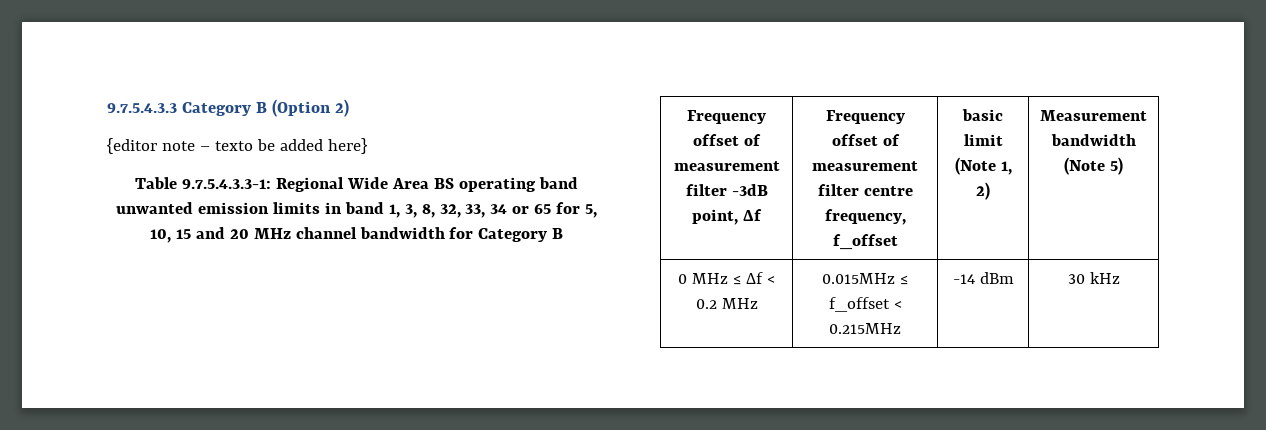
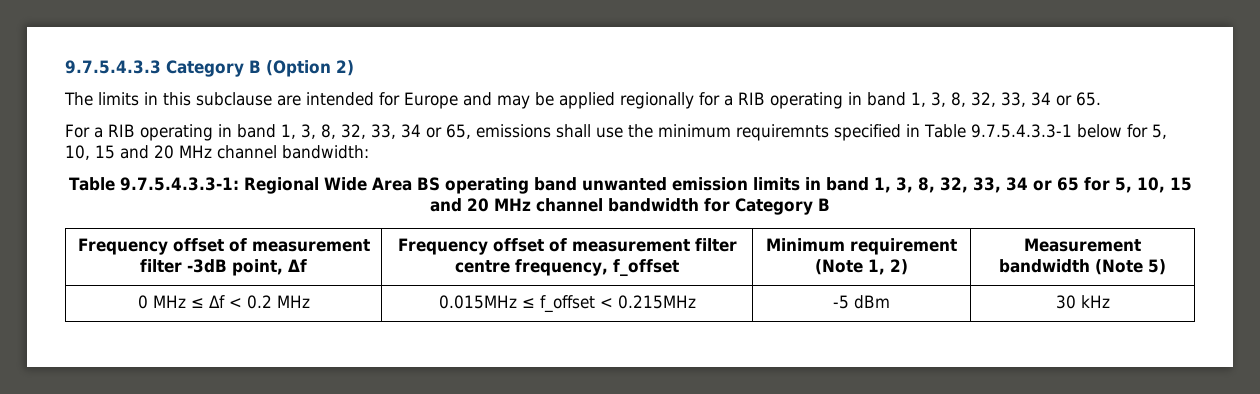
[107,138,367,154] {editor note – texto be added here} -> [64,92,1101,109] [65,124,1167,141] [65,145,369,160] The limits in this subclause are intended for Europe and may be applied regionally for a RIB operating in band 1, 3, 8, 32, 33, 34 or 65. // For a RIB operating in band 1, 3, 8, 32, 33, 34 or 65, emissions shall use the minimum requiremnts specified in Table 9.7.5.4.3.3-1 below for 5, 10, 15 and 20 MHz channel bandwidth:
[962,109,1003,121] [963,134,1003,146] basic limit -> [766,238,957,255] Minimum requirement
[952,274,975,284] -14 -> [833,295,849,309] -5

